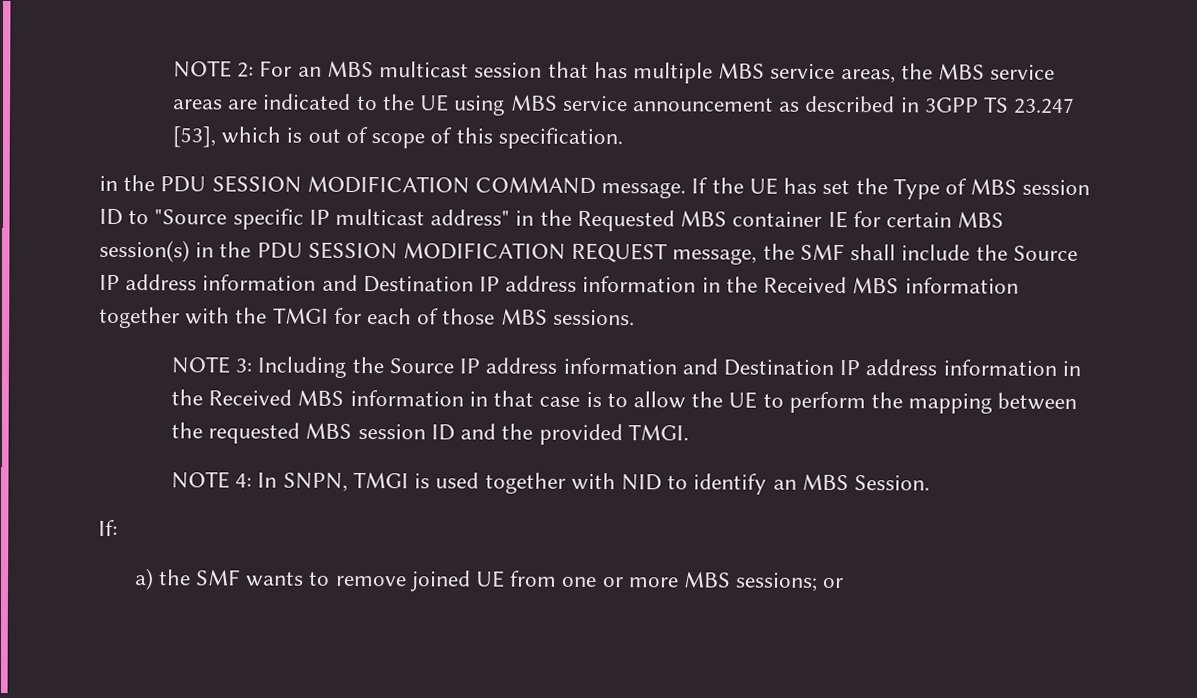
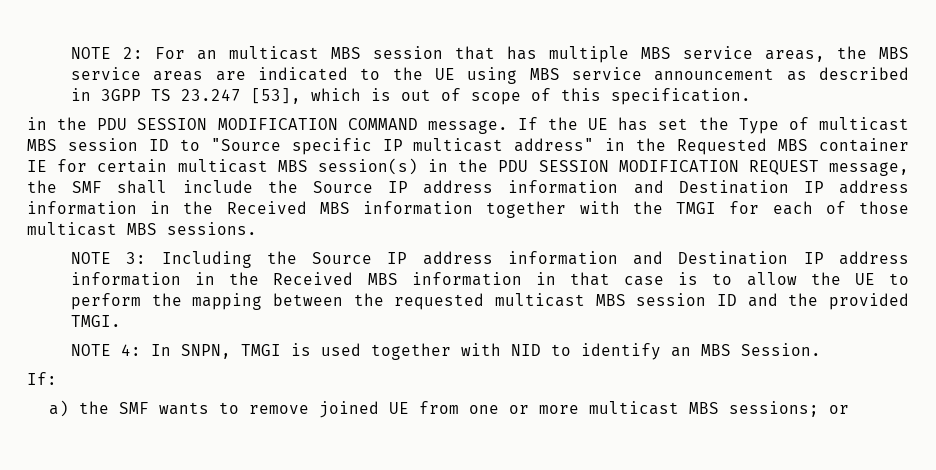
[326,60,470,78] MBS multicast -> [228,46,361,60] multicast MBS
(967, 186) none -> [818,117,909,131] multicast
(952, 220) none -> [177,159,268,173] multicast
(496, 316) none -> [27,222,117,236] multicast
(301, 433) none -> [494,293,585,307] multicast
(679, 582) none -> [588,401,679,415] multicast

